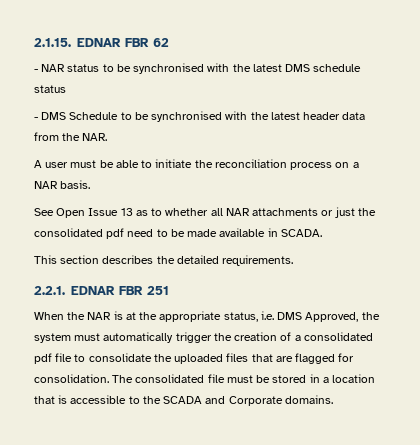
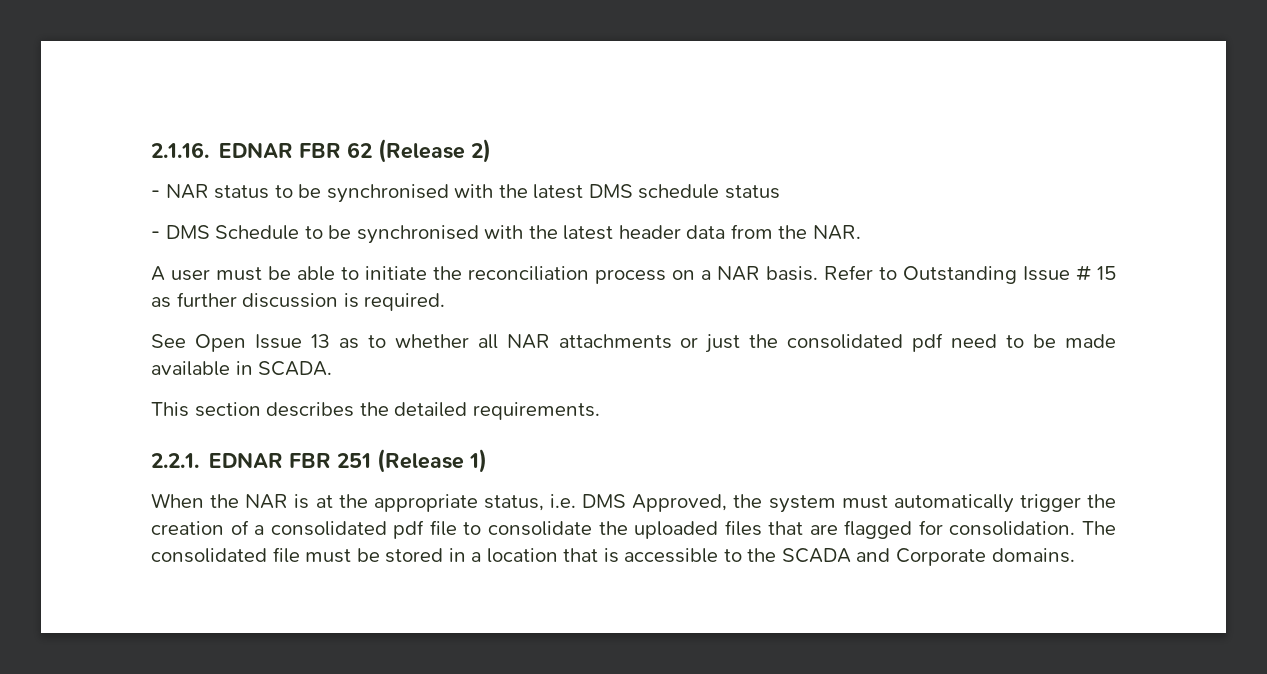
[34,38,71,47] 2.1.15. -> [151,142,209,158] 2.1.16.
(169, 42) none -> [378,139,492,163] (Release 2)
(91, 184) none -> [824,265,1116,284] [151,292,446,311] Refer to Outstanding Issue # 15 as further discussion is required.
(169, 290) none -> [377,449,488,473] (Release 1)

